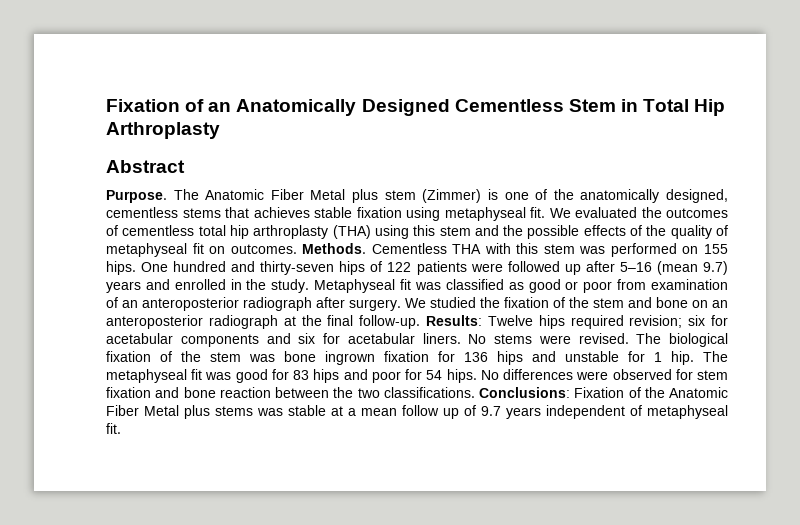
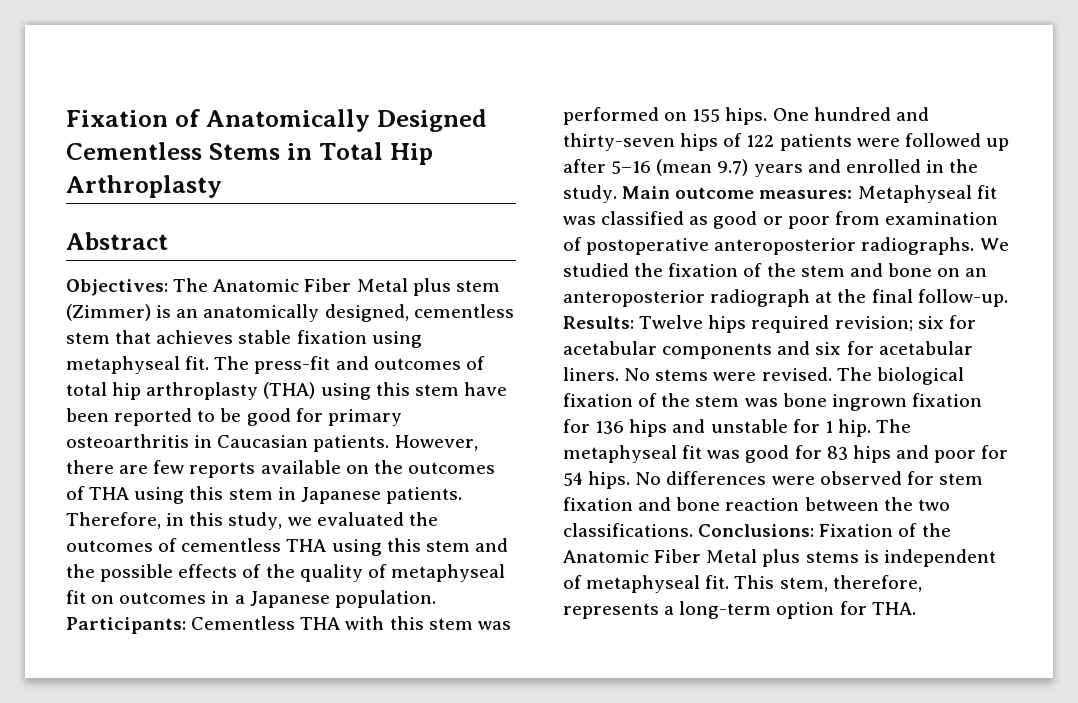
[106,99,232,112] Fixation of an -> [66,109,200,127] Fixation of
[568,99,616,112] Stem -> [208,143,280,160] Stems
[106,190,167,203] Purpose. -> [66,279,168,296] Objectives:
[504,189,574,200] one of the -> [176,309,199,318] an
[182,208,221,218] stems -> [66,332,110,344] stem
[549,208,571,218] We -> [214,356,485,374] [66,382,507,400] [66,408,402,426] [66,434,478,452] [66,460,495,478] [66,486,462,504] [66,512,312,530] The press-fit and outcomes of total hip arthroplasty (THA) using this stem have been reported to be good for primary osteoarthritis in Caucasian patients. However, there are few reports available on the outcomes of THA using this stem in Japanese patients. Therefore, in this study, we
[198,225,371,239] total hip arthroplasty (THA) -> [286,539,327,552] THA
[230,243,367,254] outcomes. Methods. -> [119,590,436,608] [66,617,186,634] outcomes in a Japanese population. Participants:
(310, 286) none -> [622,186,853,199] Main outcome measures:
[122,297,401,311] an anteroposterior radiograph after surgery. -> [586,237,975,255] postoperative anteroposterior radiographs.
[257,405,728,419] [106,423,121,434] was stable at a mean follow up of 9.7 years independent of metaphyseal fit. -> [863,549,996,567] [563,575,922,593] [563,601,916,619] is independent of metaphyseal fit. This stem, therefore, represents a long-term option for THA.

